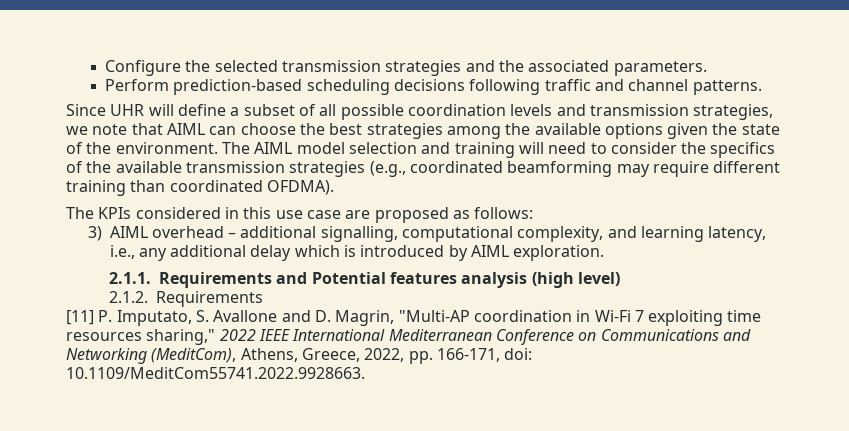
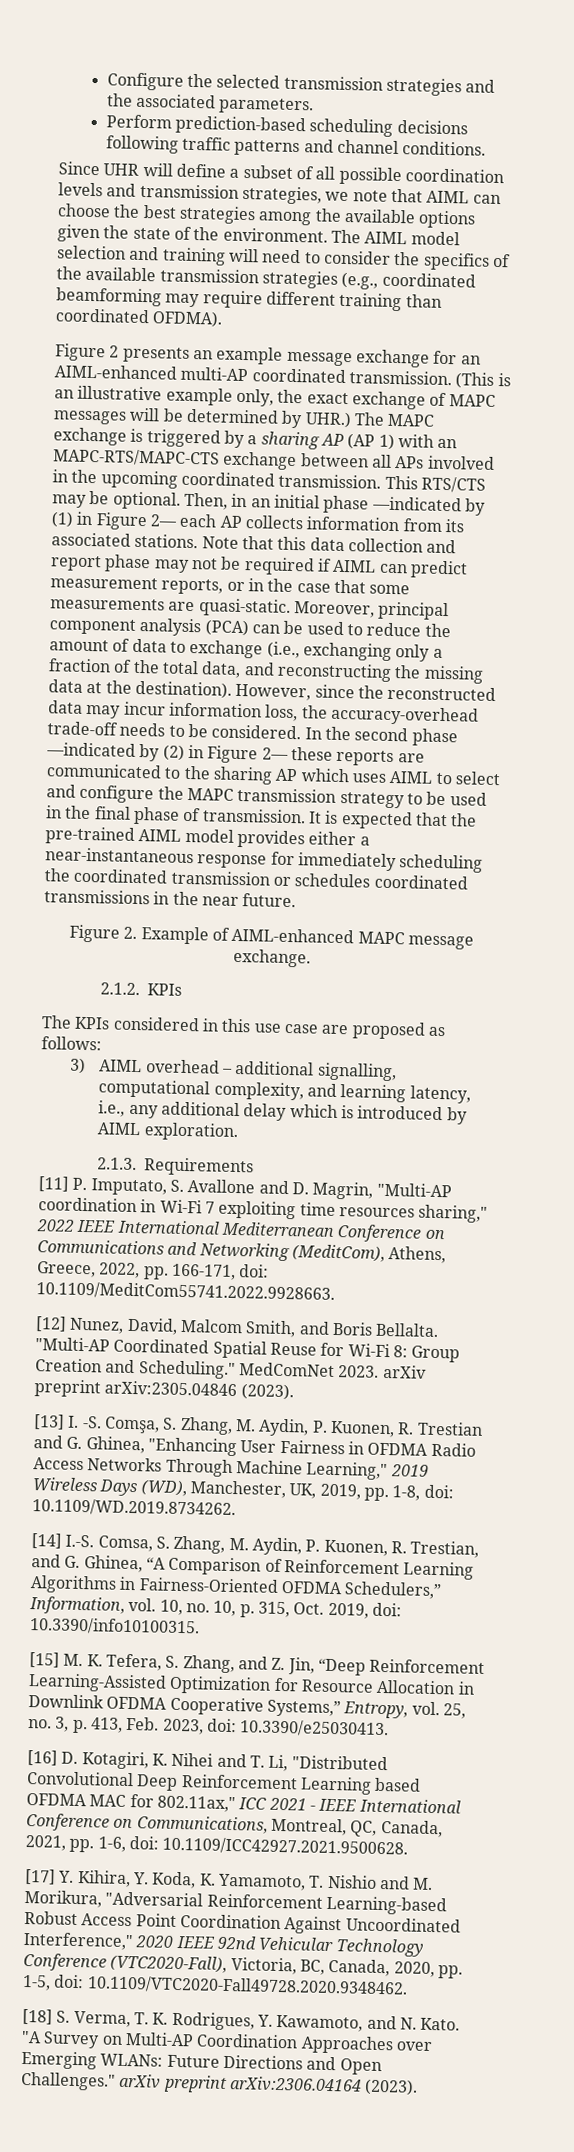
(591, 85) none -> [234,139,301,157] patterns
[692,80,762,95] patterns. -> [402,141,487,156] conditions.
(334, 187) none -> [55,343,481,368] [54,364,511,389] [54,385,496,410] [53,407,436,429] [53,427,458,450] [53,448,495,471] [52,469,486,493] [52,490,486,516] [51,511,465,533] [51,532,457,554] [50,554,468,579] [50,576,411,595] [50,597,450,621] [49,618,451,638] [49,638,443,662] [48,658,484,684] [48,679,497,702] [48,700,479,726] [47,721,458,747] [46,742,425,767] [46,763,501,786] [46,784,487,809] [46,805,478,830] [45,826,370,849] [45,847,484,873] [44,868,468,890] [44,889,297,908] [69,924,474,950] [232,948,311,968] [100,982,183,996] // Figure 2 presents an example message exchange for an AIML-enhanced multi-AP coordinated transmission. (This is an illustrative example only, the exact exchange of MAPC messages will be determined by UHR.) The MAPC exchange is triggered by a sharing AP (AP 1) with an MAPC-RTS/MAPC-CTS exchange between all APs involved in the upcoming coordinated transmission. This RTS/CTS may be optional. Then, in an initial phase —indicated by (1) in Figure 2— each AP collects information from its associated stations. Note that this data collection and report phase may not be required if AIML can predict measurement reports, or in the case that some measurements are quasi-static. Moreover, principal component analysis (PCA) can be used to reduce the amount of data to exchange (i.e., exchanging only a fraction of the total data, and reconstructing the missing data at the destination). However, since the reconstructed data may incur information loss, the accuracy-overhead trade-off needs to be considered. In the second phase —indicated by (2) in Figure 2— these reports are communicated to the sharing AP which uses AIML to select and configure the MAPC transmission strategy to be used in the final phase of transmission. It is expected that the pre-trained AIML model provides either a near-instantaneous response for immediately scheduling the coordinated transmission or schedules coordinated transmissions in the near future. // Figure 2. Example of AIML-enhanced MAPC message exchange. // 2.1.2. KPIs
[109,272,620,288] [109,291,149,303] 2.1.1. Requirements and Potential features analysis (high level) // 2.1.2. -> [97,1157,138,1171] 2.1.3.
(365, 373) none -> [35,1316,440,1338] [35,1337,461,1363] [35,1358,427,1380] [34,1379,294,1401] [33,1414,483,1438] [33,1435,476,1457] [33,1457,429,1481] [32,1477,454,1502] [32,1498,236,1518] [31,1533,480,1558] [31,1554,475,1580] [30,1575,443,1600] [29,1596,402,1619] [29,1617,200,1636] [29,1652,486,1676] [28,1673,475,1695] [28,1694,466,1719] [28,1716,390,1738] [27,1750,388,1772] [26,1771,422,1795] [26,1793,461,1814] [26,1813,443,1838] [25,1835,409,1857] [25,1868,434,1891] [24,1889,447,1916] [24,1910,461,1935] [23,1931,423,1957] [23,1952,463,1979] [22,1974,408,1997] [22,2008,461,2032] [21,2030,432,2055] [21,2050,382,2076] [20,2071,419,2096] // [12] Nunez, David, Malcom Smith, and Boris Bellalta. "Multi-AP Coordinated Spatial Reuse for Wi-Fi 8: Group Creation and Scheduling." MedComNet 2023. arXiv preprint arXiv:2305.04846 (2023). // [13] I. -S. Comşa, S. Zhang, M. Aydin, P. Kuonen, R. Trestian and G. Ghinea, "Enhancing User Fairness in OFDMA Radio Access Networks Through Machine Learning," 2019 Wireless Days (WD), Manchester, UK, 2019, pp. 1-8, doi: 10.1109/WD.2019.8734262. // [14] I.-S. Comsa, S. Zhang, M. Aydin, P. Kuonen, R. Trestian, and G. Ghinea, “A Comparison of Reinforcement Learning Algorithms in Fairness-Oriented OFDMA Schedulers,” Information, vol. 10, no. 10, p. 315, Oct. 2019, doi: 10.3390/info10100315. // [15] M. K. Tefera, S. Zhang, and Z. Jin, “Deep Reinforcement Learning-Assisted Optimization for Resource Allocation in Downlink OFDMA Cooperative Systems,” Entropy, vol. 25, no. 3, p. 413, Feb. 2023, doi: 10.3390/e25030413. // [16] D. Kotagiri, K. Nihei and T. Li, "Distributed Convolutional Deep Reinforcement Learning based OFDMA MAC for 802.11ax," ICC 2021 - IEEE International Conference on Communications, Montreal, QC, Canada, 2021, pp. 1-6, doi: 10.1109/ICC42927.2021.9500628. // [17] Y. Kihira, Y. Koda, K. Yamamoto, T. Nishio and M. Morikura, "Adversarial Reinforcement Learning-based Robust Access Point Coordination Against Uncoordinated Interference," 2020 IEEE 92nd Vehicular Technology Conference (VTC2020-Fall), Victoria, BC, Canada, 2020, pp. 1-5, doi: 10.1109/VTC2020-Fall49728.2020.9348462. // [18] S. Verma, T. K. Rodrigues, Y. Kawamoto, and N. Kato. "A Survey on Multi-AP Coordination Approaches over Emerging WLANs: Future Directions and Open Challenges." arXiv preprint arXiv:2306.04164 (2023).

